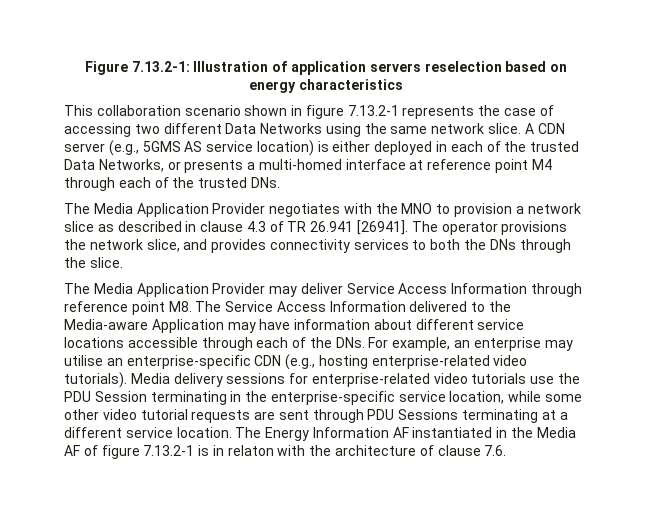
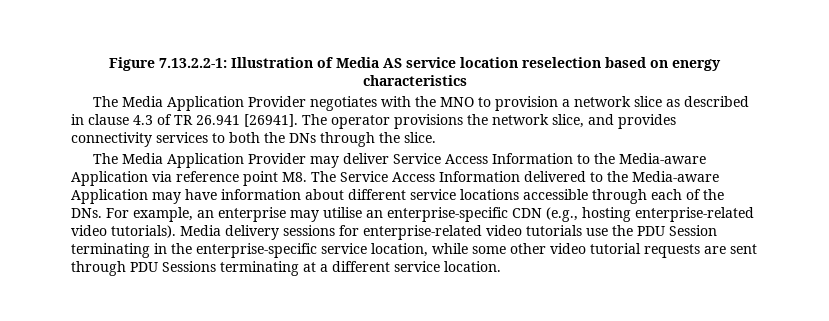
[131,61,190,72] 7.13.2-1: -> [159,58,227,68] 7.13.2.2-1:
[291,61,421,75] application servers -> [336,57,518,68] Media AS service location
[64,105,554,119] [64,123,565,137] [64,140,580,156] [64,159,552,173] [64,177,280,191] // This collaboration scenario shown in figure 7.13.2-1 represents the case of accessing two different Data Networks using the same network slice. A CDN server (e.g., 5GMS AS service location) is either deployed in each of the trusted Data Networks, or presents a multi-homed interface at reference point M4 through each of the trusted DNs. -> (467, 80) none
[531,283,583,297] through -> [576,153,706,164] [71,171,172,186] to the Media-aware Application via
[235,427,576,441] [64,445,507,459] The Energy Information AF instantiated in the Media AF of figure 7.13.2-1 is in relaton with the architecture of clause 7.6. -> (501, 266) none

